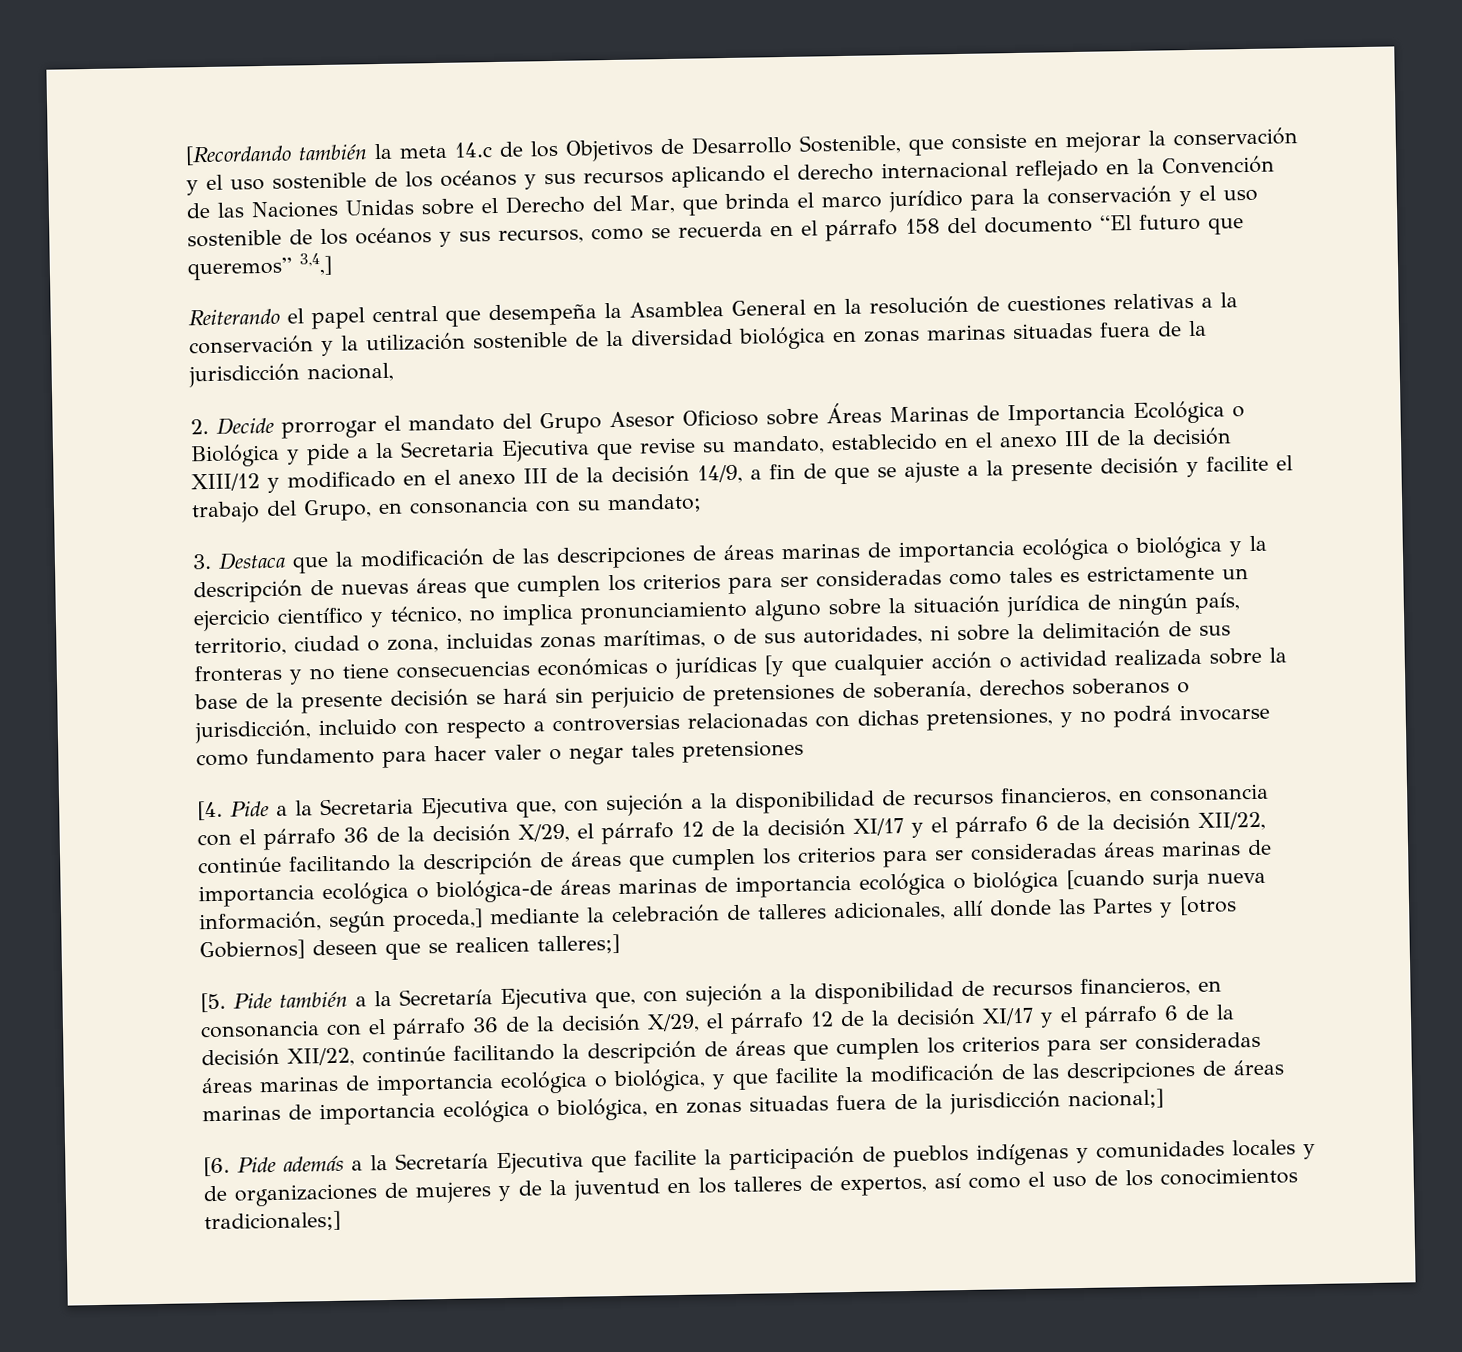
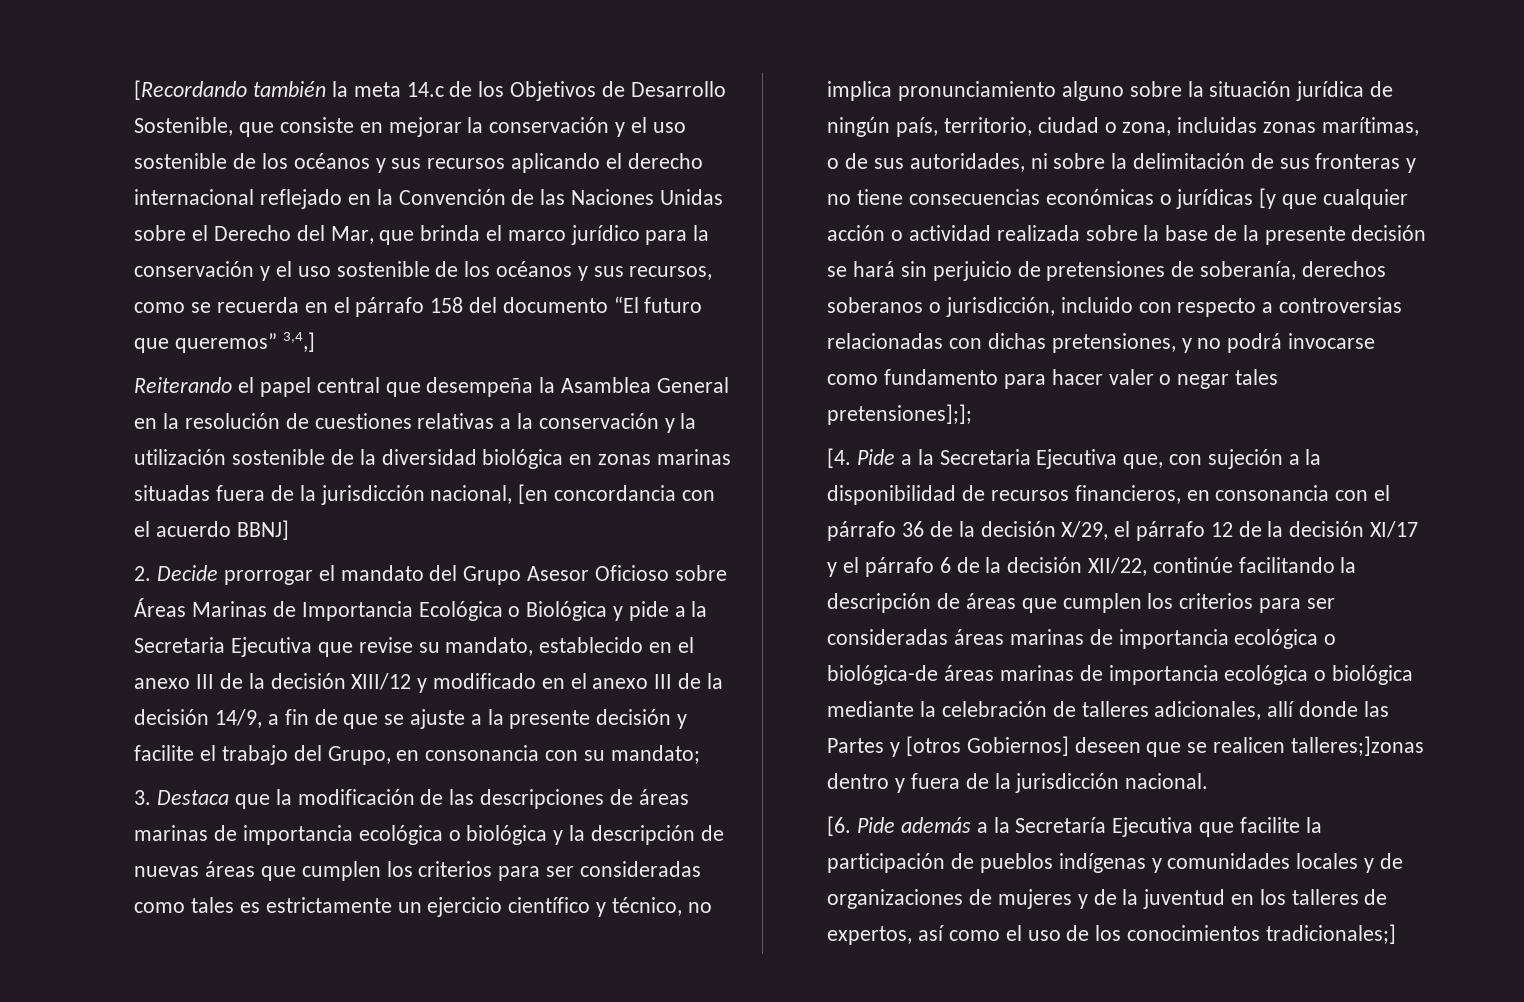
(395, 372) none -> [518,484,715,504] [134,520,289,540] [en concordancia con el acuerdo BBNJ]
[682,739,805,763] pretensiones -> [827,404,973,425] pretensiones];];
[1066,868,1267,891] [199,908,484,933] [cuando surja nueva información, según proceda,] -> (1414, 675) none
[537,933,621,955] [200,977,1223,1013] [200,1004,1236,1040] [201,1031,1262,1067] [201,1059,1285,1097] [202,1088,1165,1126] talleres;] // [5. Pide también a la Secretaría Ejecutiva que, con sujeción a la disponibilidad de recursos financieros, en consonancia con el párrafo 36 de la decisión X/29, el párrafo 12 de la decisión XI/17 y el párrafo 6 de la decisión XII/22, continúe facilitando la descripción de áreas que cumplen los criterios para ser consideradas áreas marinas de importancia ecológica o biológica, y que facilite la modificación de las descripciones de áreas marinas de importancia ecológica o biológica, en zonas situadas fuera de la jurisdicción nacional;] -> [1290,736,1424,756] [827,773,1209,793] talleres;]zonas dentro y fuera de la jurisdicción nacional.

